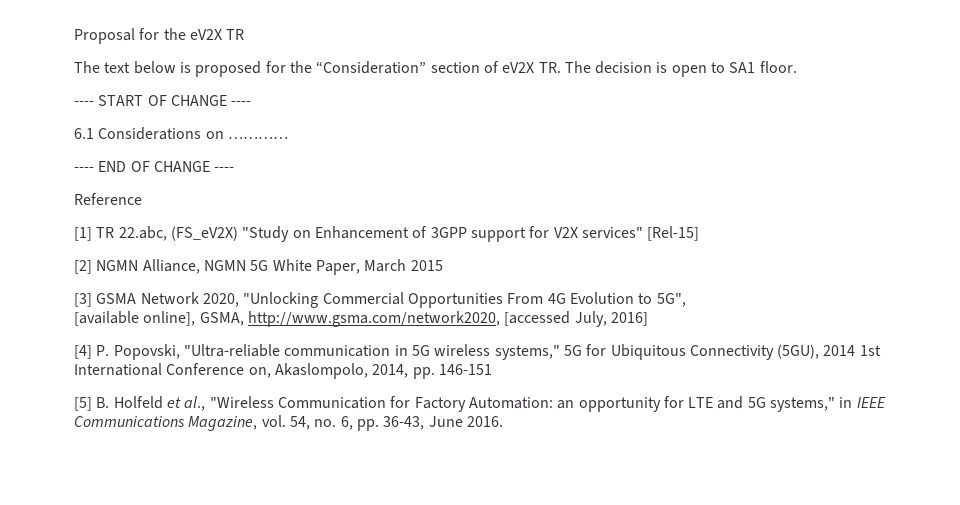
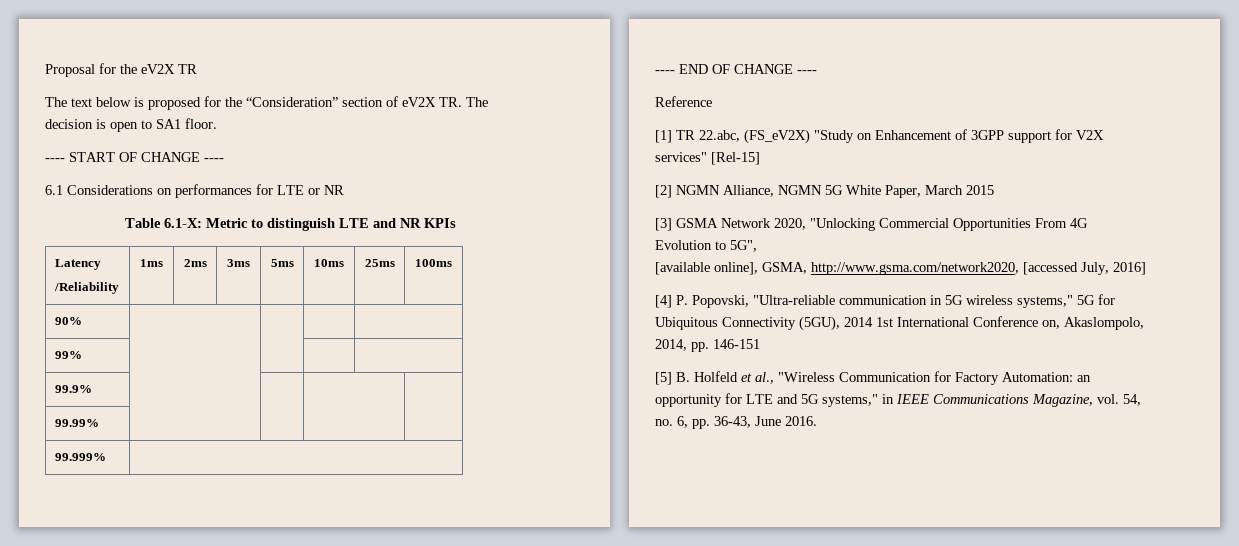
[227,136,288,139] ………… -> [175,184,344,198] [125,218,456,231] [54,259,101,270] [53,282,119,294] [140,259,163,267] [183,259,207,267] [227,259,250,267] [270,259,294,267] [314,259,344,267] [364,259,395,267] [415,259,452,267] [54,317,82,325] [54,351,82,359] [54,385,92,393] [54,419,99,427] [54,453,106,461] performances for LTE or NR // Table 6.1-X: Metric to distinguish LTE and NR KPIs // Latency // /Reliability | 1ms | 2ms | 3ms | 5ms | 10ms | 25ms | 100ms // 90% | | | | // 99% | | | | // 99.9% | | | | // 99.99% | | | | // 99.999% |

